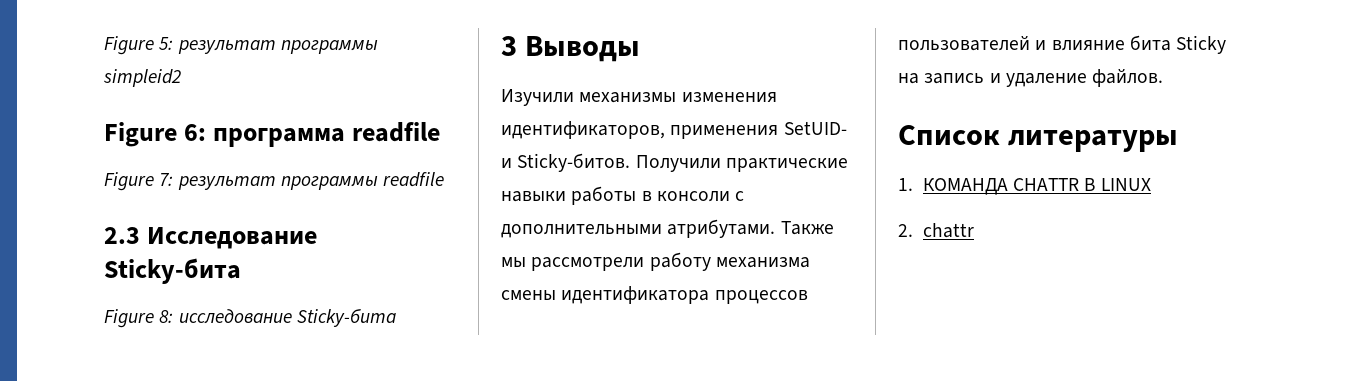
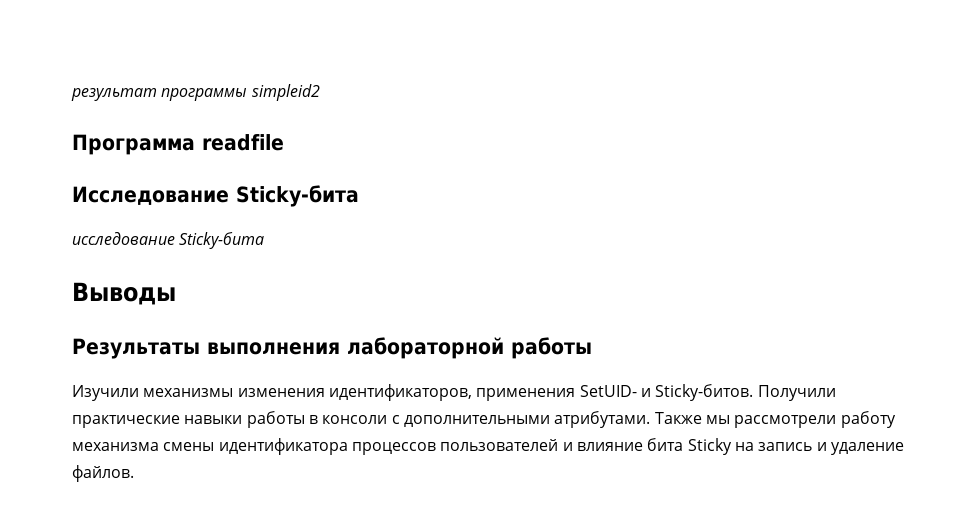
[104,36,174,55] Figure 5: -> (71, 94) none
[104,122,441,147] [104,172,445,191] [104,227,140,244] Figure 6: программа readfile // Figure 7: результат программы readfile // 2.3 -> [72,134,284,155] Программа readfile //
[104,309,174,328] Figure 8: -> (359, 196) none
[501,36,517,56] 3 -> (265, 240) none
(641, 49) none -> [72,337,592,359] // Результаты выполнения лабораторной работы
[898,125,1179,152] [898,178,1151,195] [898,223,974,238] // Список литературы // 1. КОМАНДА CHATTR В LINUX // 2. chattr -> (134, 473) none

